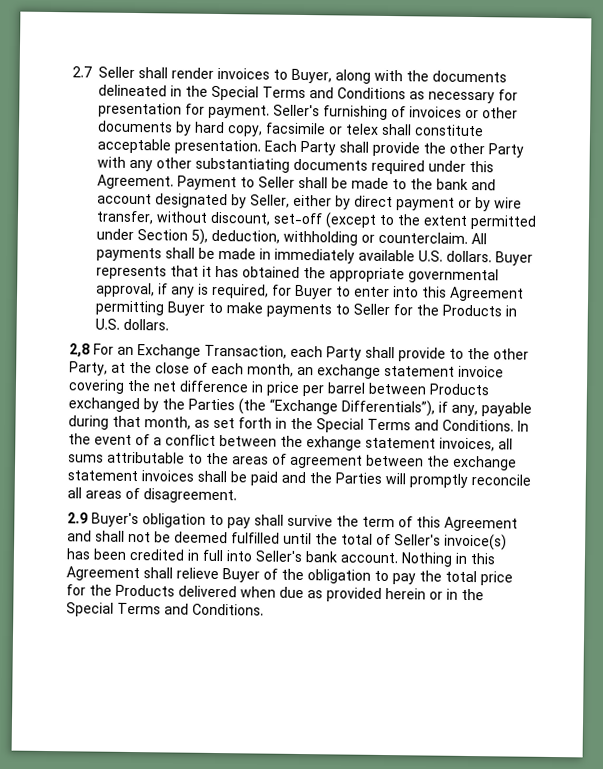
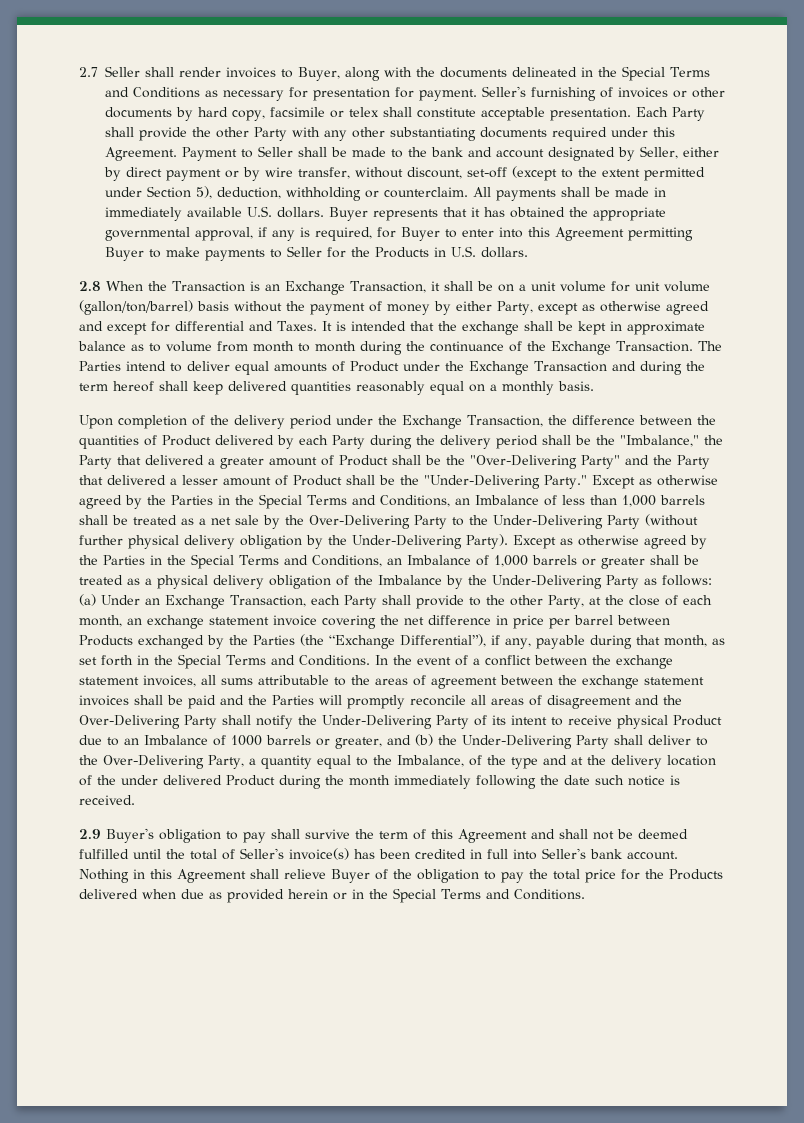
[69,343,114,358] 2,8 For -> [79,281,710,295] [79,300,709,315] [79,321,705,335] [78,341,722,355] [79,361,705,375] [79,381,594,395] [79,415,716,429] [79,435,723,449] [79,455,710,469] [79,475,718,489] [79,494,705,509] [79,514,698,529] [79,534,707,549] [79,554,699,569] [79,575,712,589] [79,594,140,606] 2.8 When the Transaction is an Exchange Transaction, it shall be on a unit volume for unit volume (gallon/ton/barrel) basis without the payment of money by either Party, except as otherwise agreed and except for differential and Taxes. It is intended that the exchange shall be kept in approximate balance as to volume from month to month during the continuance of the Exchange Transaction. The Parties intend to deliver equal amounts of Product under the Exchange Transaction and during the term hereof shall keep delivered quantities reasonably equal on a monthly basis. // Upon completion of the delivery period under the Exchange Transaction, the difference between the quantities of Product delivered by each Party during the delivery period shall be the "Imbalance," the Party that delivered a greater amount of Product shall be the "Over-Delivering Party" and the Party that delivered a lesser amount of Product shall be the "Under-Delivering Party." Except as otherwise agreed by the Parties in the Special Terms and Conditions, an Imbalance of less than 1,000 barrels shall be treated as a net sale by the Over-Delivering Party to the Under-Delivering Party (without further physical delivery obligation by the Under-Delivering Party). Except as otherwise agreed by the Parties in the Special Terms and Conditions, an Imbalance of 1,000 barrels or greater shall be treated as a physical delivery obligation of the Imbalance by the Under-Delivering Party as follows: (a) Under
[341,399,435,417] Differentials”), -> [400,634,486,647] Differential”),
[306,436,362,451] exhange -> [615,655,673,669] exchange
[143,488,237,504] disagreement. -> [547,695,682,709] [79,715,722,729] [79,734,708,749] [79,755,716,769] [79,775,680,789] [79,795,135,805] disagreement and the Over-Delivering Party shall notify the Under-Delivering Party of its intent to receive physical Product due to an Imbalance of 1000 barrels or greater, and (b) the Under-Delivering Party shall deliver to the Over-Delivering Party, a quantity equal to the Imbalance, of the type and at the delivery location of the under delivered Product during the month immediately following the date such notice is received.

